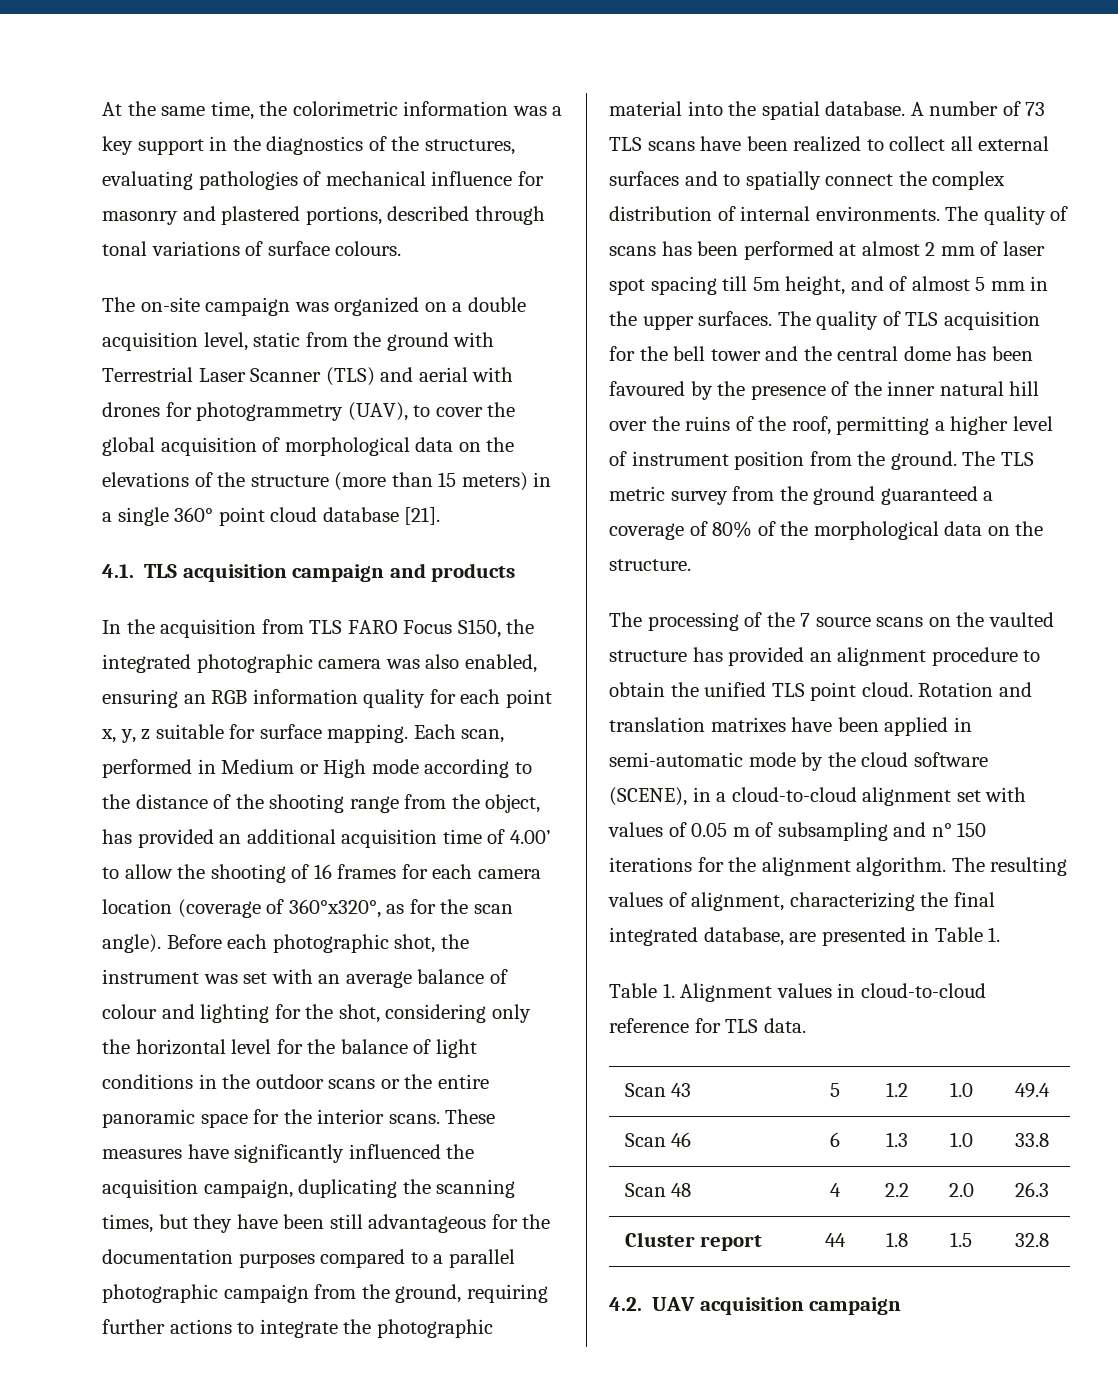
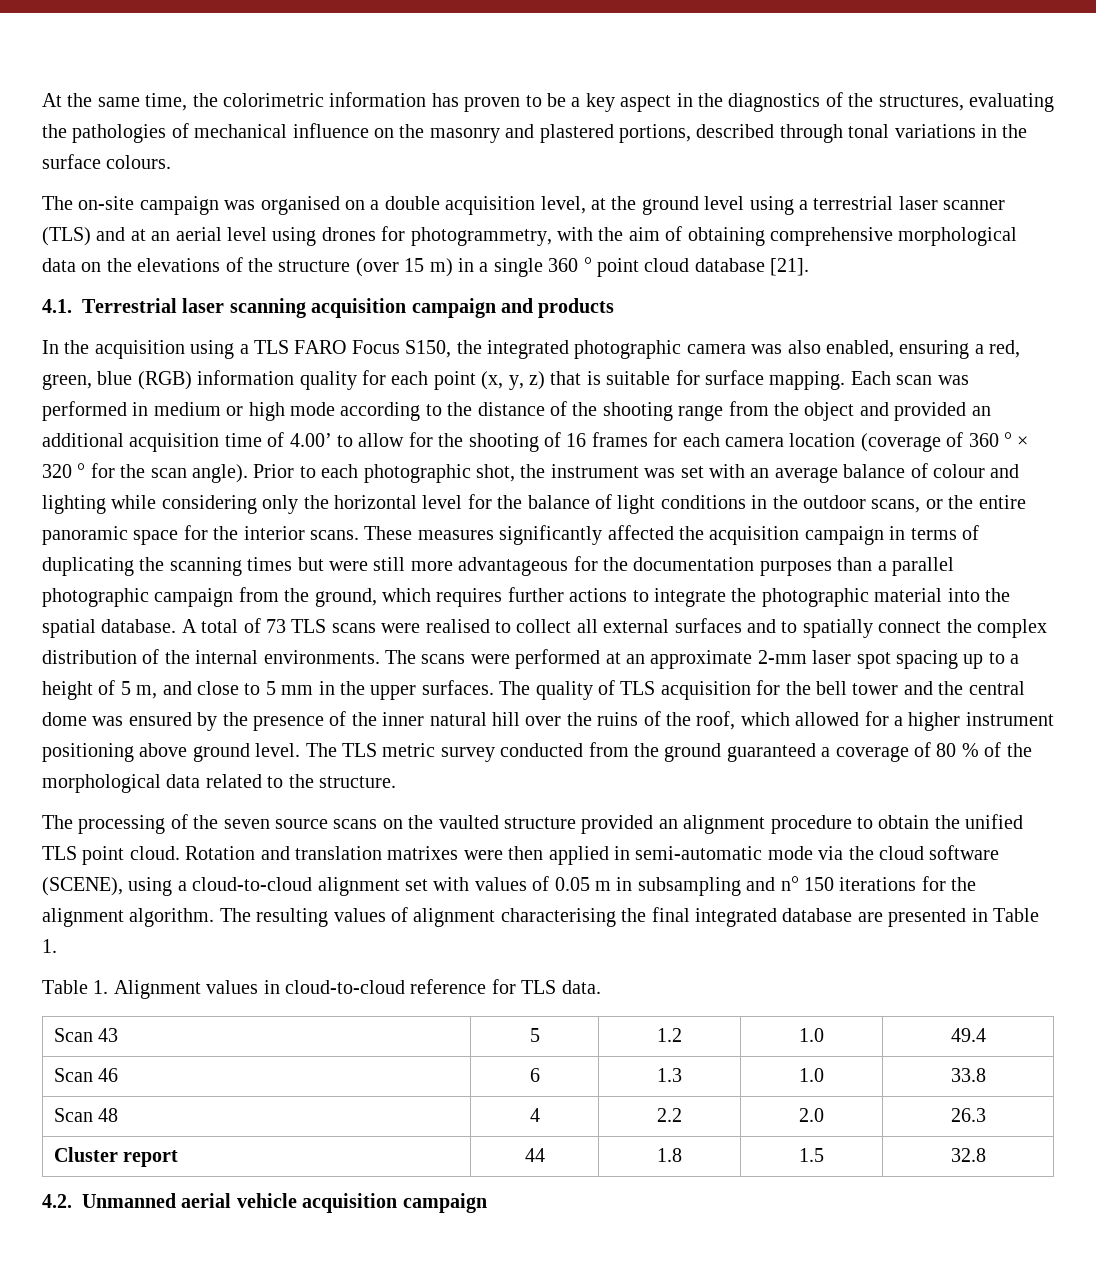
[512,106,547,116] was -> [431,93,566,112] has proven to be
[137,139,204,155] support -> [620,95,672,112] aspect
(193, 180) none -> [42,124,67,138] the
[517,171,544,186] for -> [374,124,425,138] on the
[245,241,264,256] of -> [980,124,1028,138] in the
[334,297,420,316] organized -> [260,196,340,215] organised
[253,332,495,351] [102,367,514,386] [102,402,516,421] [102,437,281,456] static from the ground with Terrestrial Laser Scanner (TLS) and aerial with drones for photogrammetry (UAV), to cover the global acquisition of -> [590,196,1006,215] [42,226,893,246] at the ground level using a terrestrial laser scanner (TLS) and at an aerial level using drones for photogrammetry, with the aim of obtaining comprehensive
[334,472,528,491] (more than 15 meters) -> [355,258,453,277] (over 15 m)
[174,507,214,522] 360° -> [548,257,592,272] 360 °
[144,564,178,578] TLS -> [82,298,306,318] Terrestrial laser scanning
[261,619,304,634] from -> [190,340,249,359] using a
[183,690,248,704] an RGB -> [974,340,1021,358] [42,371,192,390] a red, green, blue (RGB)
[101,729,151,743] x, y, z -> [481,371,601,390] (x, y, z) that is
[461,729,505,743] [102,759,367,778] scan, performed in Medium or High -> [896,375,969,385] [42,401,285,421] scan was performed in medium or high
[485,794,541,813] [102,829,132,844] object, has -> [804,402,889,421] object and
(173, 871) none -> [408,432,433,447] for
[288,899,405,918] 360°x320°, as -> [968,432,1029,447] [42,463,86,478] 360 ° × 320 °
[166,934,222,949] Before -> [253,464,316,478] Prior to
[274,1004,380,1023] for the shot, -> [111,495,157,509] while
[328,1079,376,1089] scans -> [871,499,921,513] scans,
[187,1144,475,1163] [102,1179,516,1198] [102,1214,363,1233] have significantly influenced the acquisition campaign, duplicating the scanning times, but they have been still -> [499,525,979,545] [42,557,453,576] significantly affected the acquisition campaign in terms of duplicating the scanning times but were still more
[320,1249,428,1268] compared to -> [837,557,873,571] than
[466,1284,548,1303] requiring -> [382,588,503,607] which requires
[929,101,999,116] number -> [201,619,239,633] total
[700,136,862,152] have been realized -> [381,619,490,633] were realised
(736, 213) none -> [164,650,190,664] the
[983,206,1069,225] [609,241,1045,260] [609,276,970,295] quality of scans has been performed at almost 2 mm of laser spot spacing till 5m height, and of almost -> [421,649,1020,669] [42,680,261,700] scans were performed at an approximate 2-mm laser spot spacing up to a height of 5 m, and close to
[956,346,1033,361] [609,381,685,396] has been favoured -> [92,712,192,726] was ensured
[836,416,1053,435] [609,451,957,470] permitting a higher level of instrument position from the ground. -> [740,711,1054,731] [42,743,301,762] which allowed for a higher instrument positioning above ground level.
(728, 498) none -> [500,743,584,757] conducted
[712,521,753,538] 80% -> [936,743,979,757] 80 %
[987,526,1010,536] on -> [205,774,284,788] related to
[800,613,811,627] 7 -> [223,819,270,829] seven
[692,647,723,662] has -> (576, 823) none
[791,717,879,732] have been -> [463,846,544,860] were then
[801,752,824,771] by -> [818,846,844,860] via
[692,787,711,802] in -> [128,877,173,896] using
[755,822,774,837] of -> [616,877,633,891] in
[691,892,915,911] alignment, characterizing -> [413,908,616,927] alignment characterising
[703,927,784,946] database, -> [782,908,853,922] database
[652,1297,696,1311] UAV -> [82,1193,297,1208] Unmanned aerial vehicle

